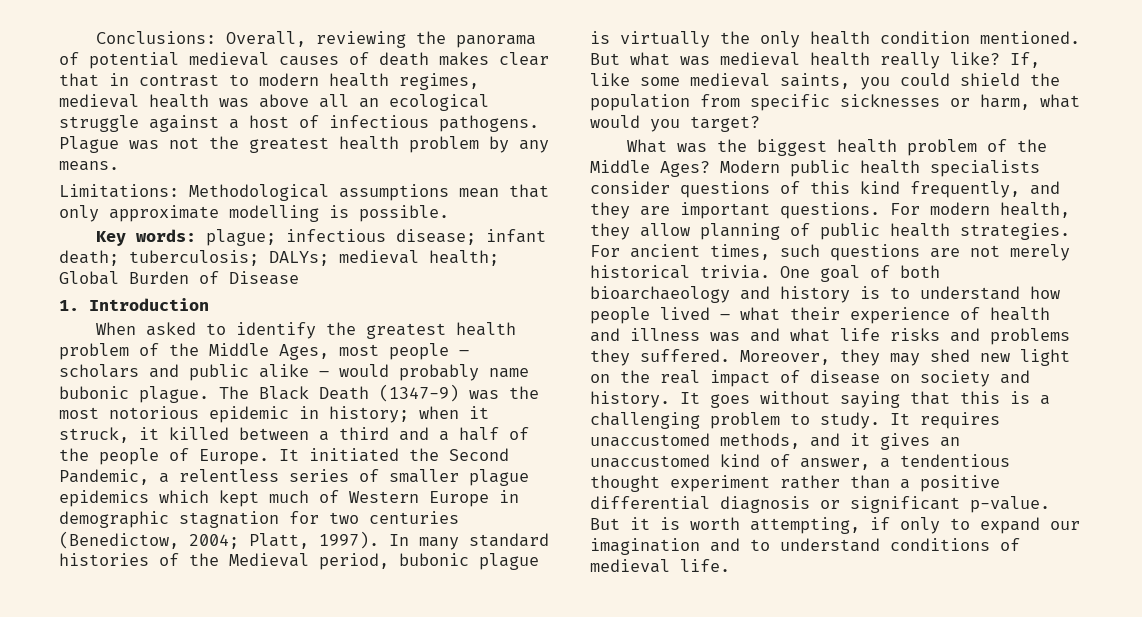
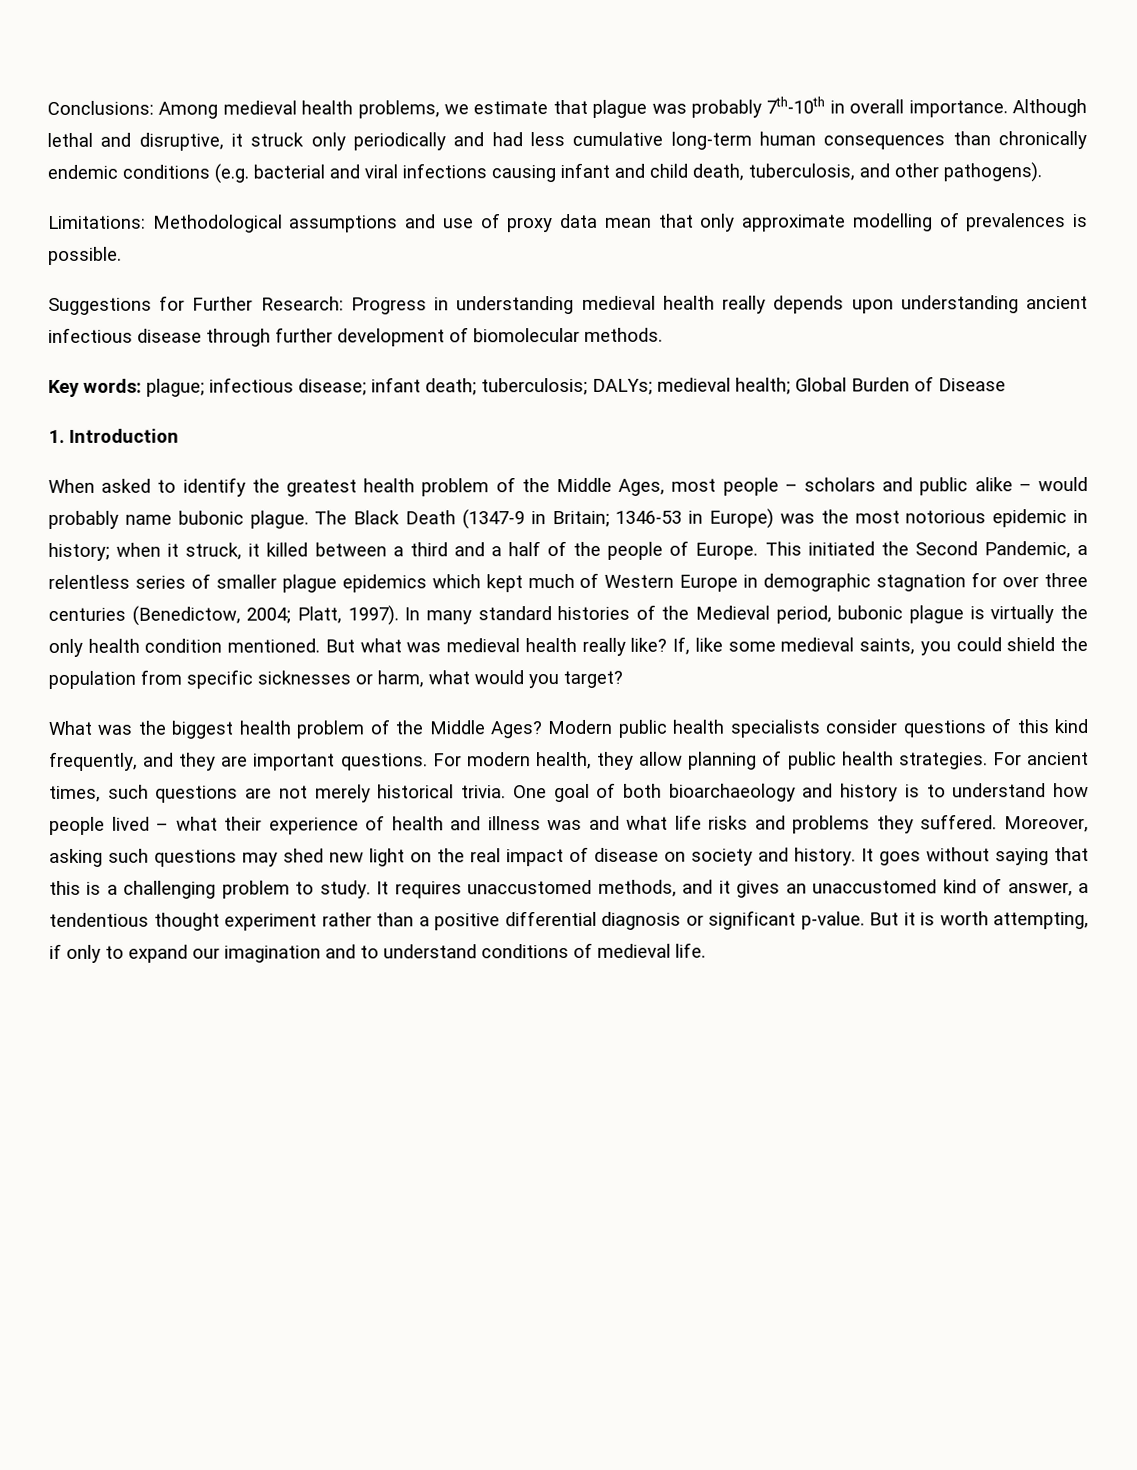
[225,31,536,48] [59,52,549,69] [59,73,479,90] [59,94,489,111] [59,115,539,132] [59,136,549,153] [59,161,119,171] [59,184,449,201] Overall, reviewing the panorama of potential medieval causes of death makes clear that in contrast to modern health regimes, medieval health was above all an ecological struggle against a host of infectious pathogens. Plague was not the greatest health problem by any means. // Limitations: Methodological assumptions -> [158,96,1087,119] [47,131,1088,151] [47,162,1042,184] [48,213,599,233] Among medieval health problems, we estimate that plague was probably 7th-10th in overall importance. Although lethal and disruptive, it struck only periodically and had less cumulative long-term human consequences than chronically endemic conditions (e.g. bacterial and viral infections causing infant and child death, tuberculosis, and other pathogens). // Limitations: Methodological assumptions and use of proxy data
(319, 213) none -> [938,212,1067,232] of prevalences
(449, 213) none -> [48,295,1089,315] [48,327,663,347] // Suggestions for Further Research: Progress in understanding medieval health really depends upon understanding ancient infectious disease through further development of biomolecular methods.
[379,384,459,402] (1347-9) -> [461,508,774,530] (1347-9 in Britain; 1346-53 in Europe)
[279,449,299,461] It -> [764,541,802,556] This
[329,512,359,524] two -> [1002,573,1089,588] over three
[840,349,880,366] they -> [49,848,237,867] asking such questions

